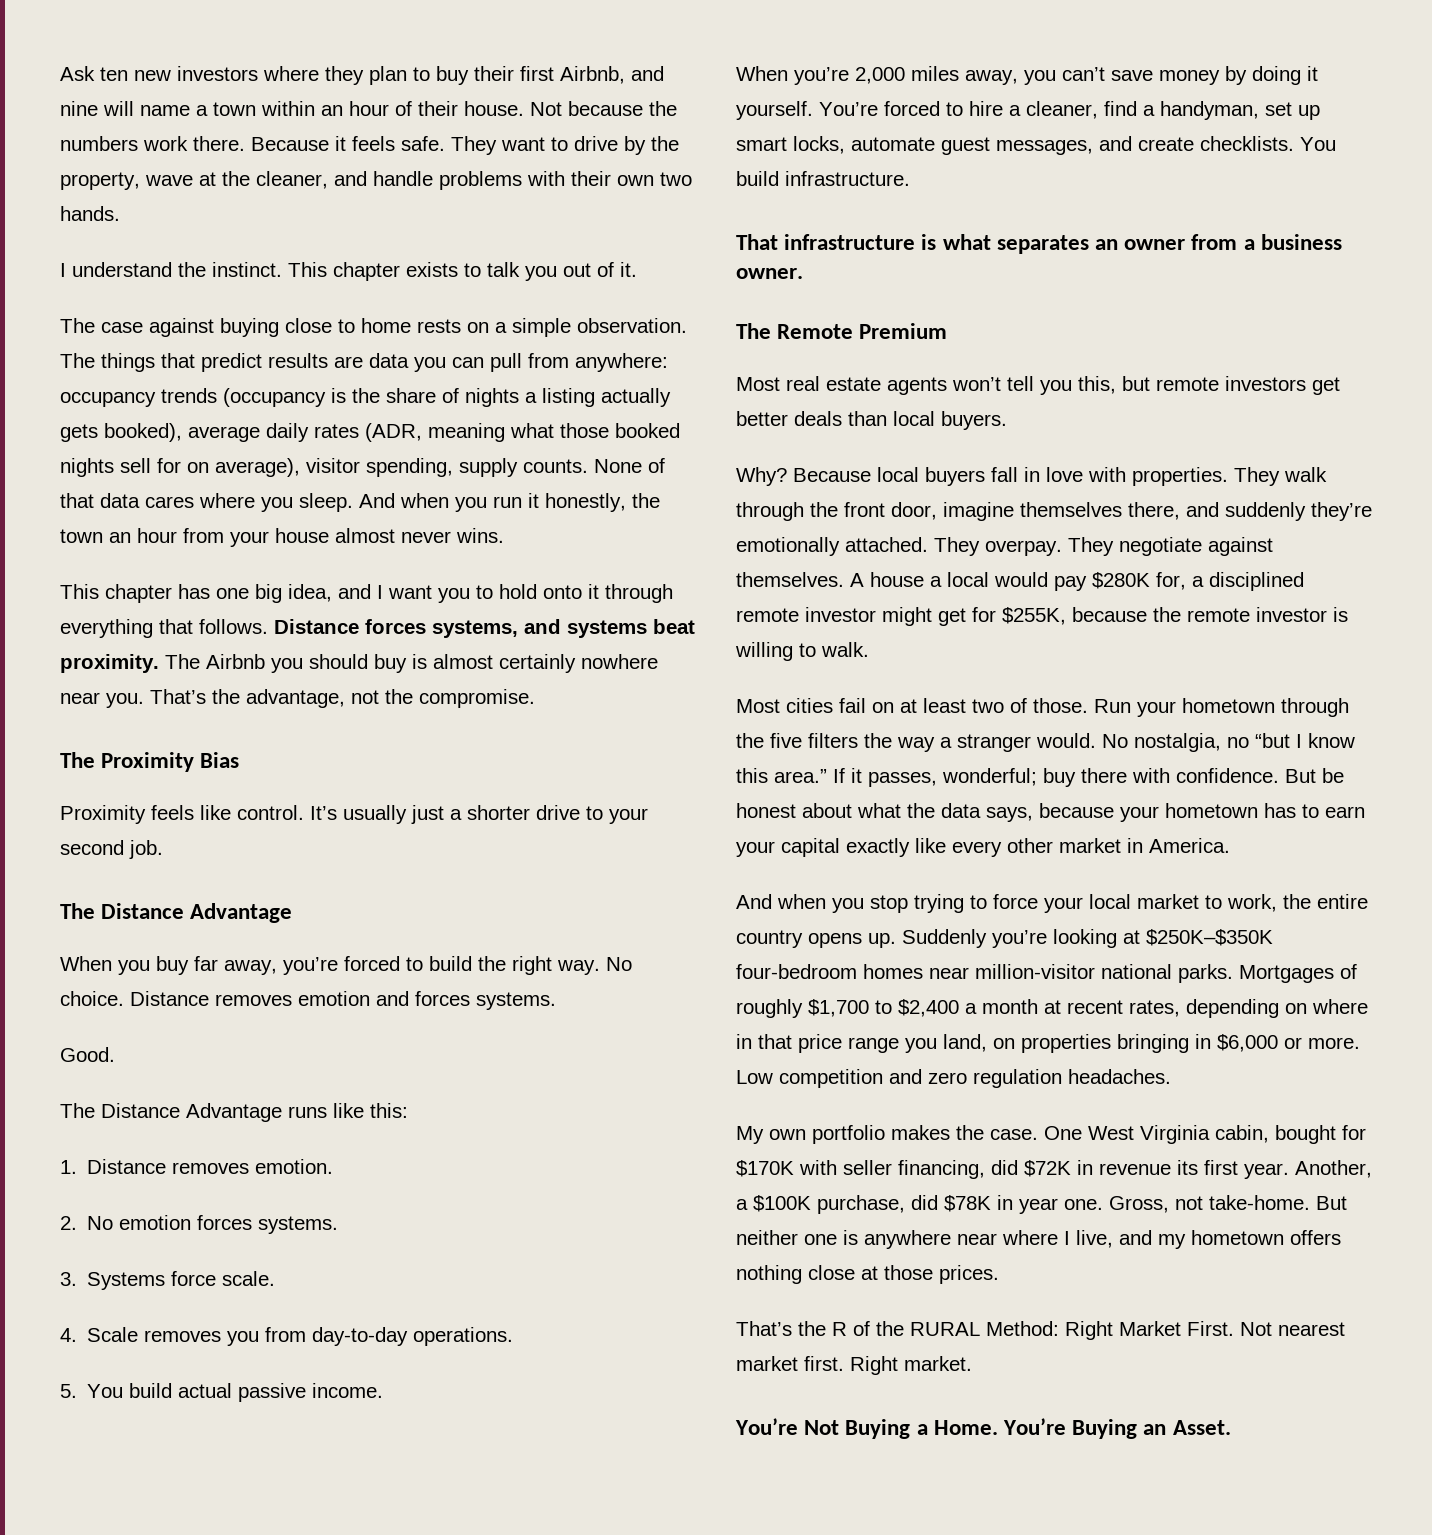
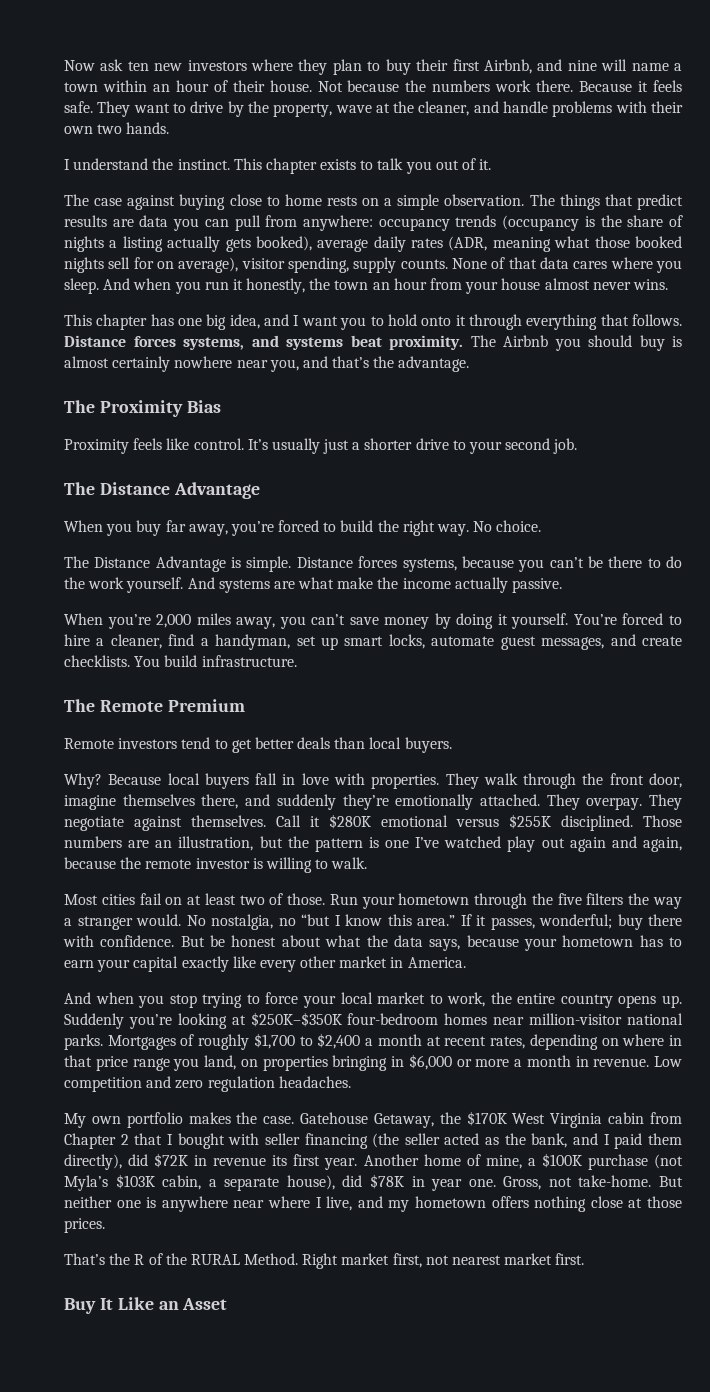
[60,66,95,81] Ask -> [64,59,124,71] Now ask
[106,689,535,708] you. That’s the advantage, not the compromise. -> [269,356,470,372] you, and that’s the advantage.
[130,991,556,1010] [60,1047,115,1062] [60,1103,408,1122] [60,1159,334,1174] [60,1215,339,1234] [60,1271,276,1290] [60,1327,514,1346] [60,1383,384,1402] Distance removes emotion and forces systems. // Good. // The Distance Advantage runs like this: // 1. Distance removes emotion. // 2. No emotion forces systems. // 3. Systems force scale. // 4. Scale removes you from day-to-day operations. // 5. You build actual passive income. -> [64,556,682,572] [64,577,563,593] // The Distance Advantage is simple. Distance forces systems, because you can’t be there to do the work yourself. And systems are what make the income actually passive.
[736,234,1342,254] [736,268,803,279] [736,323,948,339] [736,376,1306,395] That infrastructure is what separates an owner from a business owner. // The Remote Premium // Most real estate agents won’t tell you this, but remote investors -> [64,699,245,712] [64,737,228,749] The Remote Premium // Remote investors tend to
[850,572,1304,591] [736,607,1066,626] A house a local would pay $280K for, a disciplined remote investor might get for $255K, -> [276,814,682,831] [64,836,682,852] Call it $280K emotional versus $255K disciplined. Those numbers are an illustration, but the pattern is one I’ve watched play out again and again,
[1308,1037,1360,1049] more. -> [475,1055,650,1067] more a month in revenue.
[1044,1125,1366,1144] [736,1160,985,1179] One West Virginia cabin, bought for $170K with seller financing, -> [300,1111,682,1128] [64,1133,682,1149] [64,1154,122,1170] Gatehouse Getaway, the $170K West Virginia cabin from Chapter 2 that I bought with seller financing (the seller acted as the bank, and I paid them directly),
[1295,1160,1372,1178] [736,1195,905,1214] Another, a $100K purchase, -> [363,1153,683,1170] [64,1174,335,1191] Another home of mine, a $100K purchase (not Myla’s $103K cabin, a separate house),
[986,1321,1345,1340] [736,1356,972,1375] [735,1418,1231,1439] Method: Right Market First. Not nearest market first. Right market. // You’re Not Buying a Home. You’re Buying an Asset. -> [244,1253,585,1269] [64,1297,228,1314] Method. Right market first, not nearest market first. // Buy It Like an Asset

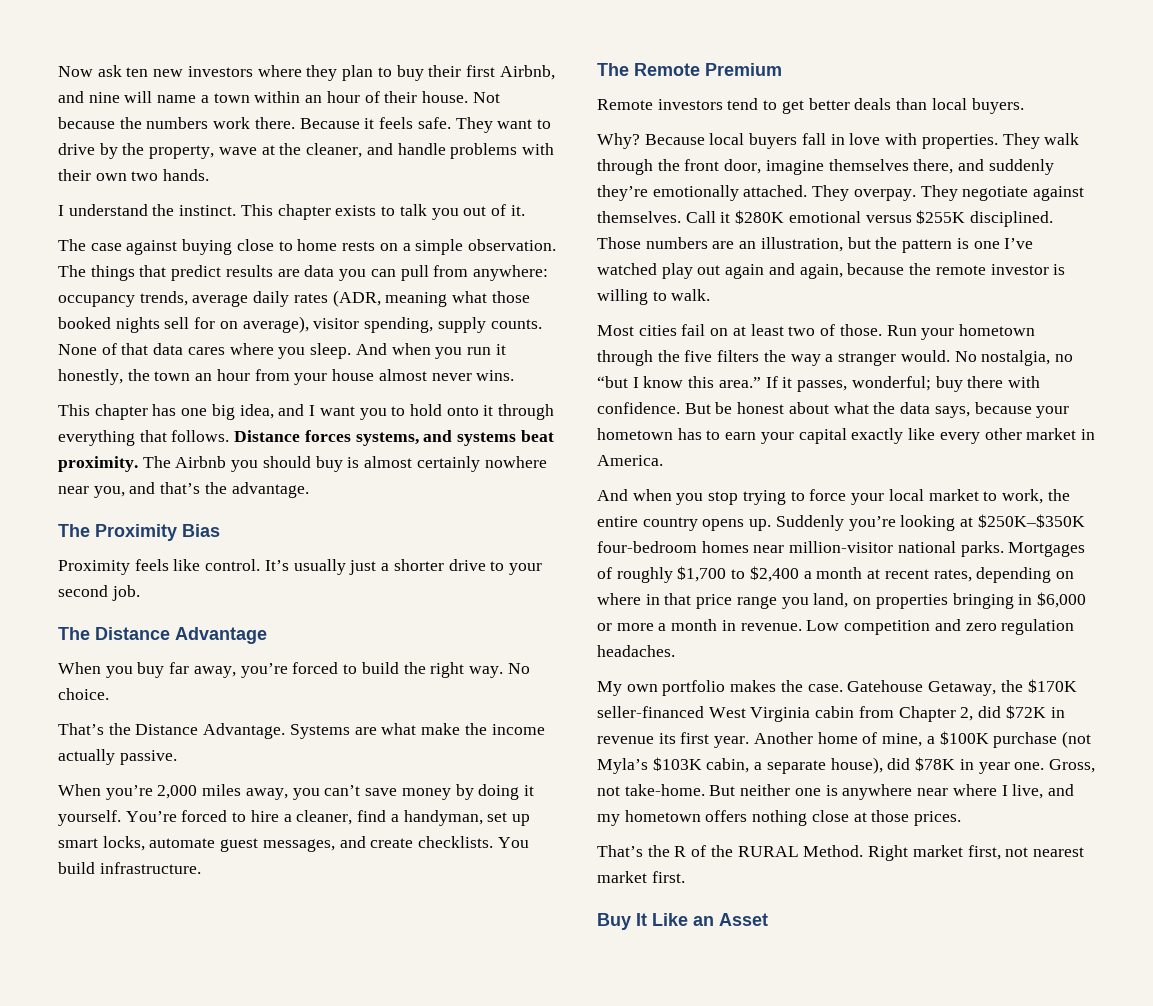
[455,215,683,231] [64,236,312,252] trends (occupancy is the share of nights a listing actually gets booked), -> [139,291,188,306] trends,
[64,556,682,572] [64,577,270,593] The Distance Advantage is simple. Distance forces systems, because you can’t be there to do the work yourself. And systems -> [58,723,350,739] That’s the Distance Advantage. Systems
(507, 1118) none -> [597,706,704,718] seller-financed
[120,1133,682,1149] [64,1154,122,1170] 2 that I bought with seller financing (the seller acted as the bank, and I paid them directly), -> [960,707,974,721] 2,

